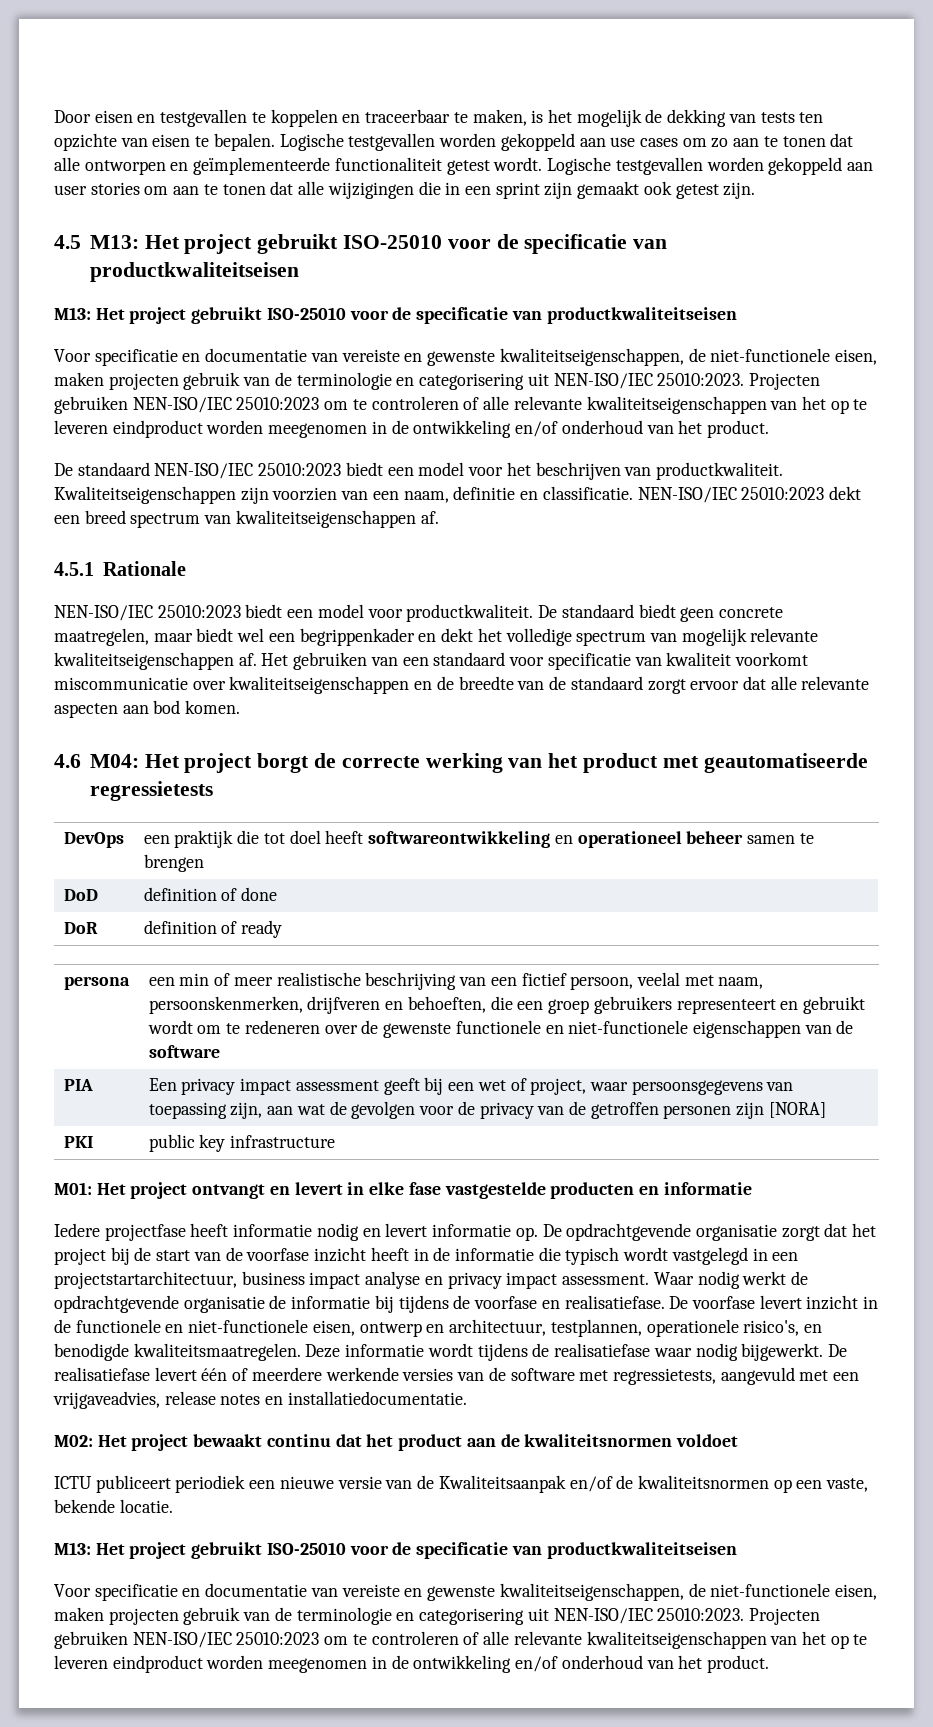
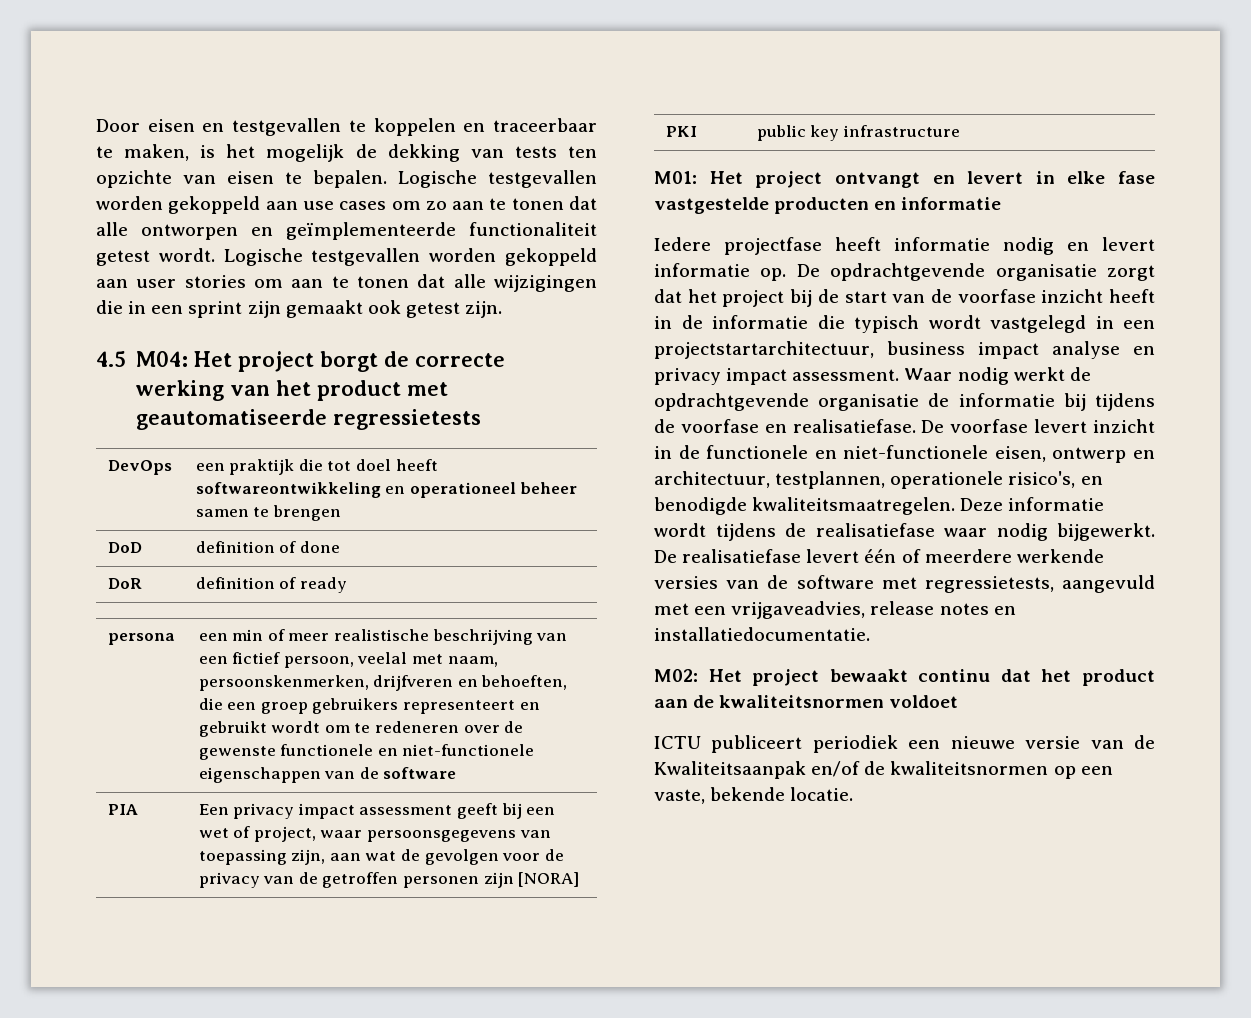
[89,234,668,254] [89,262,299,282] [54,307,737,324] [54,348,877,366] [54,372,820,390] [54,396,868,414] [54,420,769,438] [54,462,783,480] [54,486,861,504] [54,510,439,528] [54,561,186,576] [54,604,783,622] [54,628,819,646] [54,652,808,670] [54,676,870,694] [54,700,241,718] [54,754,81,768] M13: Het project gebruikt ISO-25010 voor de specificatie van productkwaliteitseisen // M13: Het project gebruikt ISO-25010 voor de specificatie van productkwaliteitseisen // Voor specificatie en documentatie van vereiste en gewenste kwaliteitseigenschappen, de niet-functionele eisen, maken projecten gebruik van de terminologie en categorisering uit NEN-ISO/IEC 25010:2023. Projecten gebruiken NEN-ISO/IEC 25010:2023 om te controleren of alle relevante kwaliteitseigenschappen van het op te leveren eindproduct worden meegenomen in de ontwikkeling en/of onderhoud van het product. // De standaard NEN-ISO/IEC 25010:2023 biedt een model voor het beschrijven van productkwaliteit. Kwaliteitseigenschappen zijn voorzien van een naam, definitie en classificatie. NEN-ISO/IEC 25010:2023 dekt een breed spectrum van kwaliteitseigenschappen af. // 4.5.1 Rationale // NEN-ISO/IEC 25010:2023 biedt een model voor productkwaliteit. De standaard biedt geen concrete maatregelen, maar biedt wel een begrippenkader en dekt het volledige spectrum van mogelijk relevante kwaliteitseigenschappen af. Het gebruiken van een standaard voor specificatie van kwaliteit voorkomt miscommunicatie over kwaliteitseigenschappen en de breedte van de standaard zorgt ervoor dat alle relevante aspecten aan bod komen. // 4.6 -> (126, 359) none
[54,1542,737,1559] [54,1583,877,1601] [54,1607,820,1625] [54,1631,868,1649] [54,1655,769,1673] // M13: Het project gebruikt ISO-25010 voor de specificatie van productkwaliteitseisen // Voor specificatie en documentatie van vereiste en gewenste kwaliteitseigenschappen, de niet-functionele eisen, maken projecten gebruik van de terminologie en categorisering uit NEN-ISO/IEC 25010:2023. Projecten gebruiken NEN-ISO/IEC 25010:2023 om te controleren of alle relevante kwaliteitseigenschappen van het op te leveren eindproduct worden meegenomen in de ontwikkeling en/of onderhoud van het product. -> (854, 794) none

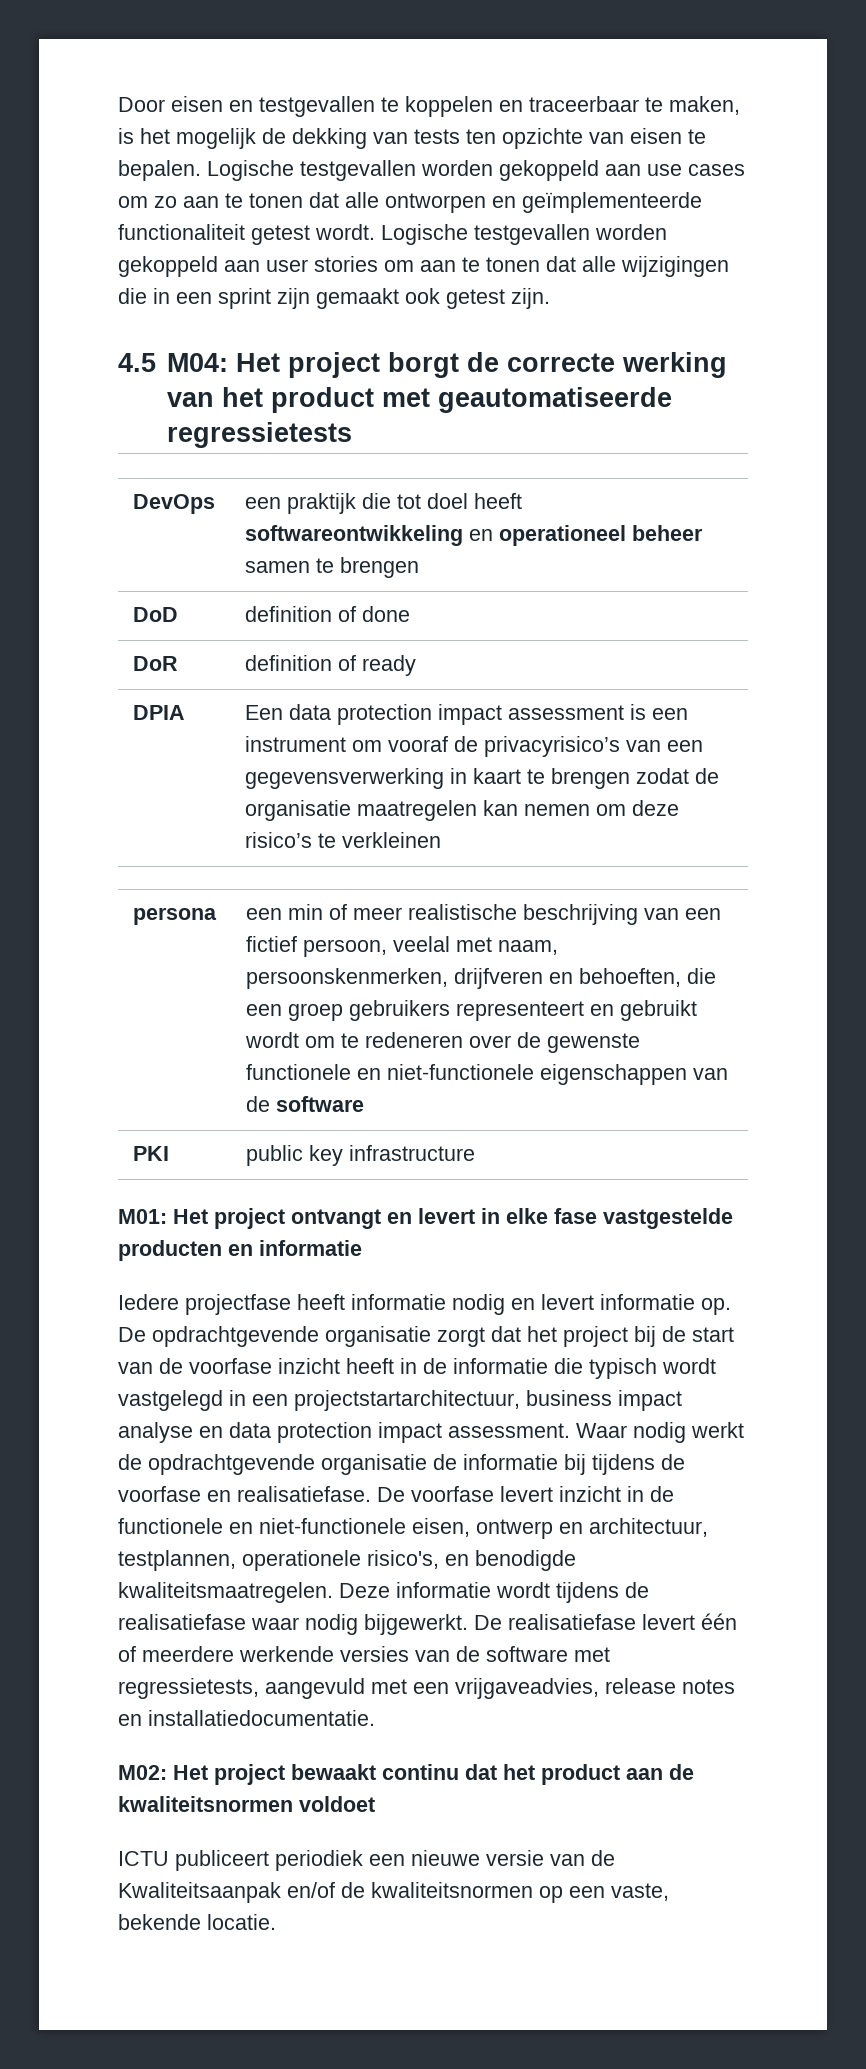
(347, 585) none -> [132,705,185,720] [244,704,688,725] [244,736,703,757] [244,768,719,789] [244,800,679,821] [244,832,441,848] // DPIA | Een data protection impact assessment is een instrument om vooraf de privacyrisico’s van een gegevensverwerking in kaart te brengen zodat de organisatie maatregelen kan nemen om deze risico’s te verkleinen
[107,804,138,815] [198,803,556,819] [198,826,551,842] [198,849,564,865] [198,872,580,888] // PIA | Een privacy impact assessment geeft bij een wet of project, waar persoonsgegevens van toepassing zijn, aan wat de gevolgen voor de privacy van de getroffen personen zijn [NORA] -> (364, 1104) none
[654,368,721,385] privacy -> [229,1422,372,1443] data protection

